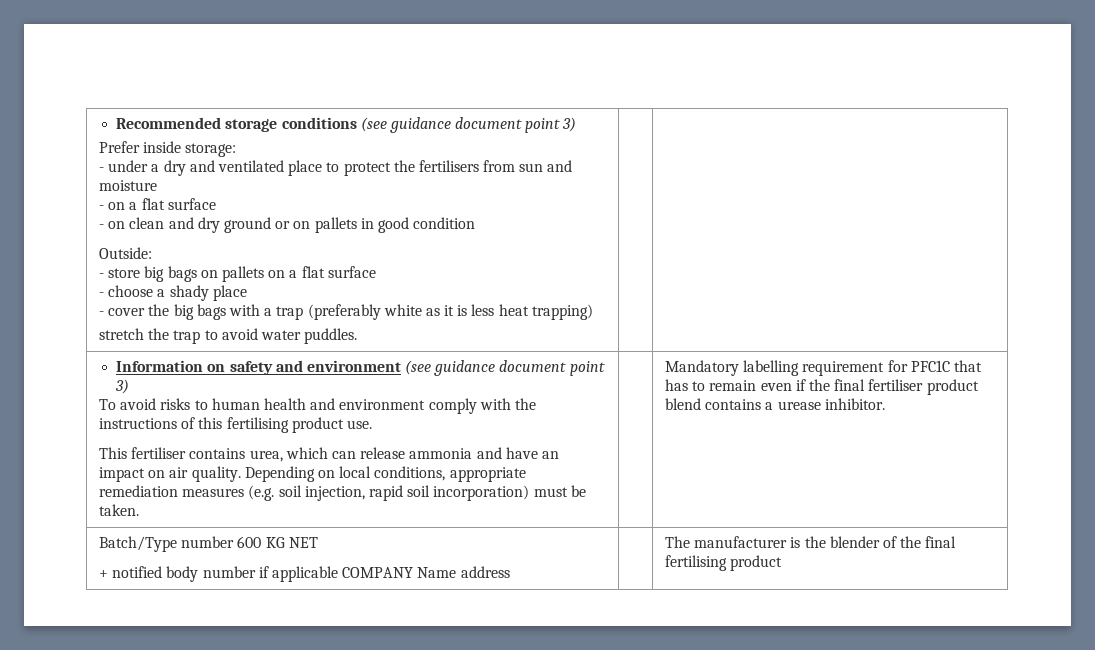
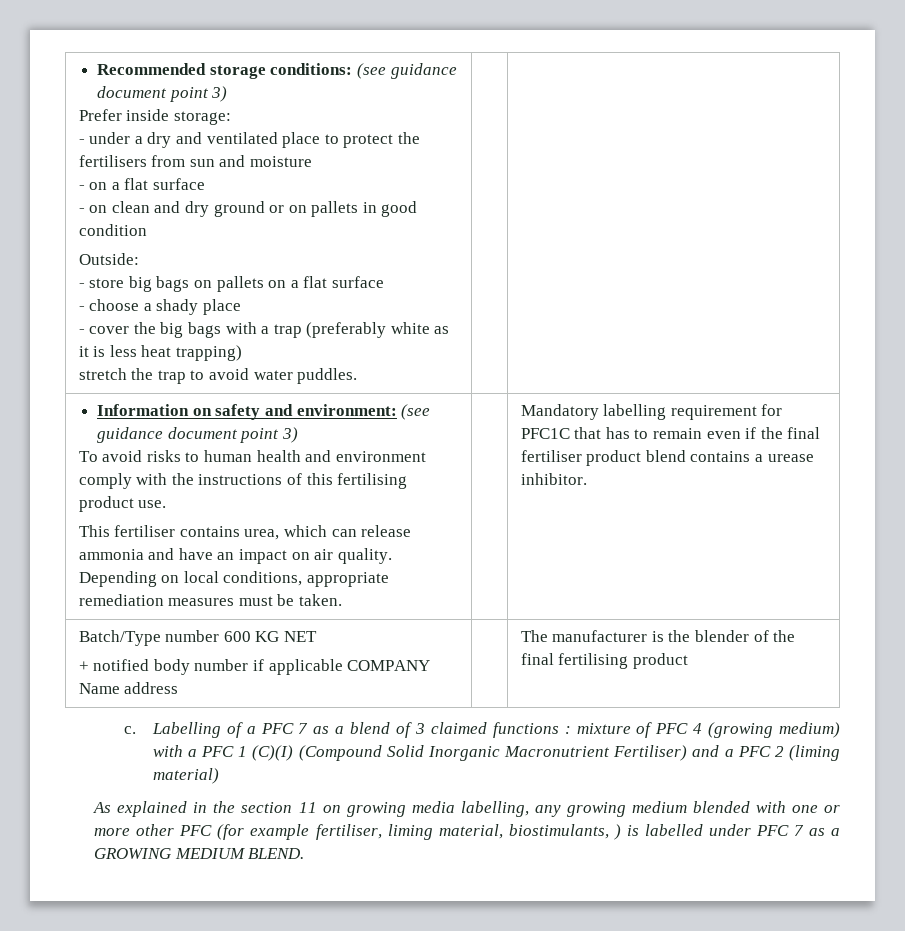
[281,117,357,129] conditions -> [270,63,353,75] conditions:
[306,360,401,372] environment -> [296,404,397,416] environment:
[248,485,530,501] (e.g. soil injection, rapid soil incorporation) -> (235, 602) none
(783, 563) none -> [123,722,840,738] [152,745,840,761] [152,768,219,784] [93,801,841,817] [94,824,841,840] [94,848,305,859] // c. Labelling of a PFC 7 as a blend of 3 claimed functions : mixture of PFC 4 (growing medium) with a PFC 1 (C)(I) (Compound Solid Inorganic Macronutrient Fertiliser) and a PFC 2 (liming material) // As explained in the section 11 on growing media labelling, any growing medium blended with one or more other PFC (for example fertiliser, liming material, biostimulants, ) is labelled under PFC 7 as a GROWING MEDIUM BLEND.

